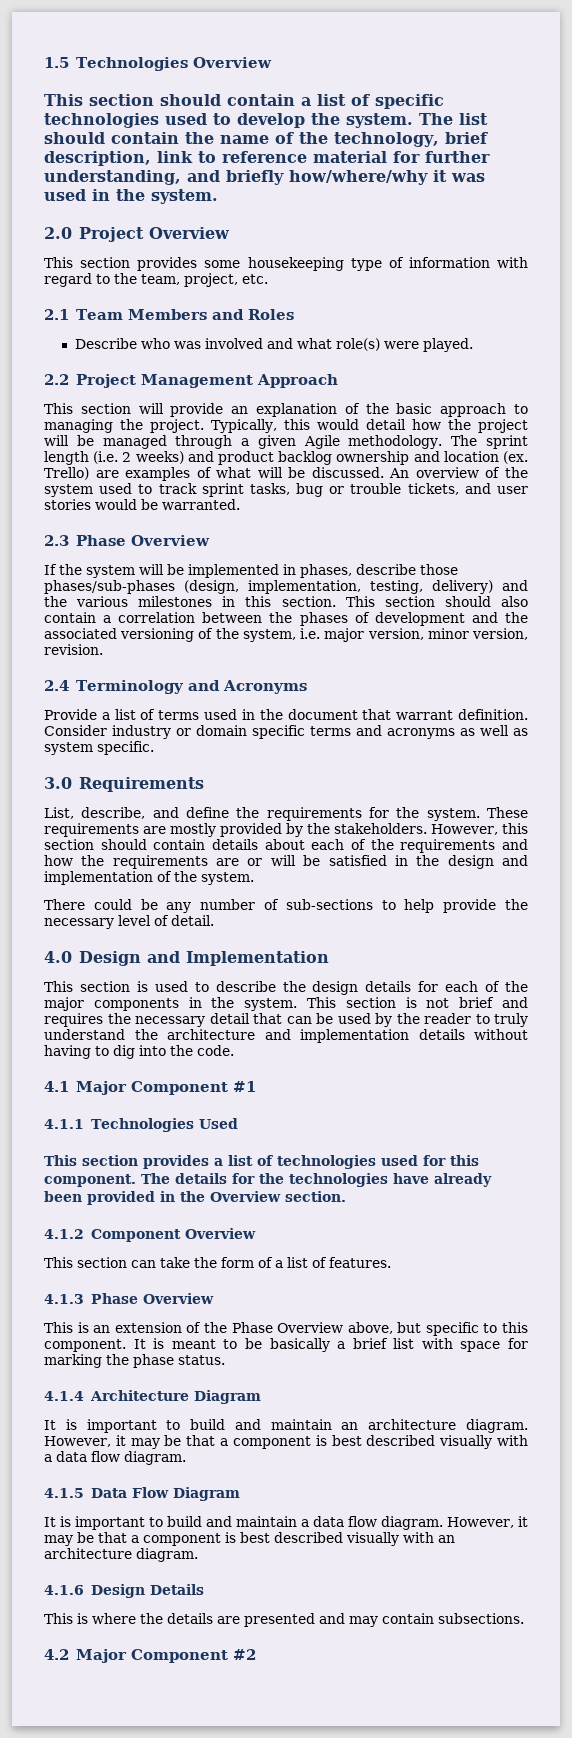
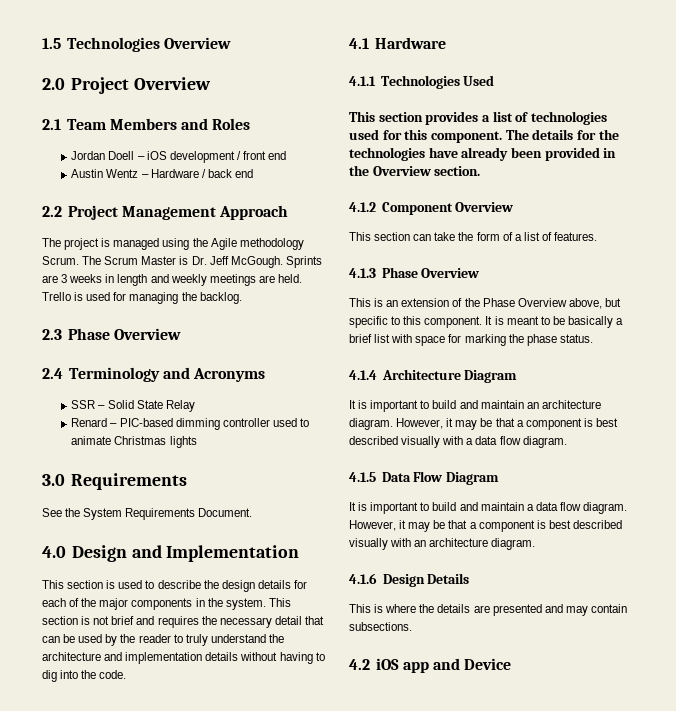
[44,94,444,109] [44,113,488,128] [44,132,488,147] [44,151,490,166] [44,170,485,185] [44,189,218,204] [44,227,230,242] [44,257,528,271] [44,273,268,287] This section should contain a list of specific technologies used to develop the system. The list should contain the name of the technology, brief description, link to reference material for further understanding, and briefly how/where/why it was used in the system. // 2.0 Project Overview // This section provides some housekeeping type of information with regard to the team, project, etc. -> [42,77,211,94] 2.0 Project Overview
[74,338,473,352] [44,374,338,388] [44,403,528,417] [44,419,528,433] [44,435,528,449] [44,451,528,465] [44,467,528,481] [44,483,528,497] [44,499,240,510] [44,535,210,546] [44,564,458,578] [44,580,528,594] [44,596,528,607] [44,612,528,626] [44,628,528,642] [44,644,103,655] [44,680,307,694] [44,709,528,720] [44,725,528,739] [44,741,154,755] [44,777,204,792] [44,807,528,821] [44,823,528,837] [44,839,528,853] [44,855,528,869] [44,871,254,885] [44,899,528,913] [44,915,214,929] Describe who was involved and what role(s) were played. // 2.2 Project Management Approach // This section will provide an explanation of the basic approach to managing the project. Typically, this would detail how the project will be managed through a given Agile methodology. The sprint length (i.e. 2 weeks) and product backlog ownership and location (ex. Trello) are examples of what will be discussed. An overview of the system used to track sprint tasks, bug or trouble tickets, and user stories would be warranted. // 2.3 Phase Overview // If the system will be implemented in phases, describe those phases/sub-phases (design, implementation, testing, delivery) and the various milestones in this section. This section should also contain a correlation between the phases of development and the associated versioning of the system, i.e. major version, minor version, revision. // 2.4 Terminology and Acronyms // Provide a list of terms used in the document that warrant definition. Consider industry or domain specific terms and acronyms as well as system specific. // 3.0 Requirements // List, describe, and define the requirements for the system. These requirements are mostly provided by the stakeholders. However, this section should contain details about each of the requirements and how the requirements are or will be satisfied in the design and implementation of the system. // There could be any number of sub-sections to help provide the necessary level of detail. -> [71,151,287,163] [71,169,254,178] [42,205,289,220] [42,238,304,250] [42,256,322,268] [42,274,302,286] [42,292,242,304] [42,328,181,340] [42,367,266,382] [71,400,195,412] [71,418,310,430] [71,436,197,448] [42,473,187,490] [42,508,253,520] Jordan Doell – iOS development / front end // Austin Wentz – Hardware / back end // 2.2 Project Management Approach // The project is managed using the Agile methodology Scrum. The Scrum Master is Dr. Jeff McGough. Sprints are 3 weeks in length and weekly meetings are held. Trello is used for managing the backlog. // 2.3 Phase Overview // 2.4 Terminology and Acronyms // SSR – Solid State Relay // Renard – PIC-based dimming controller used to animate Christmas lights // 3.0 Requirements // See the System Requirements Document.
[75,1081,256,1095] Major Component #1 -> [374,37,446,49] Hardware
[75,1649,256,1663] Major Component #2 -> [375,658,512,673] iOS app and Device

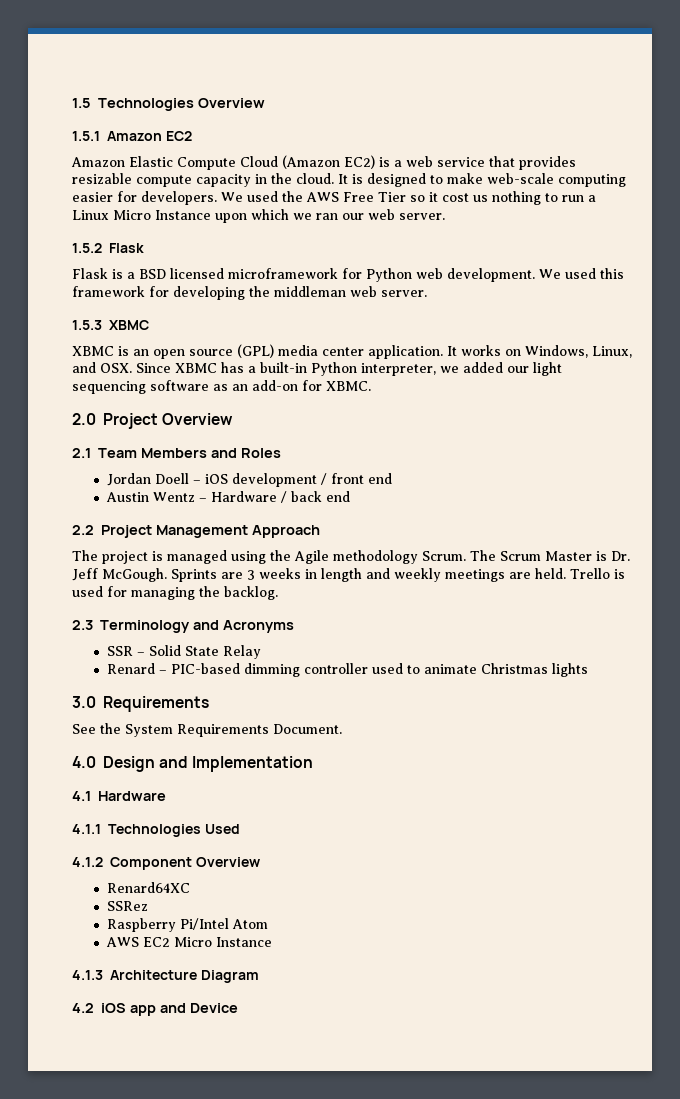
(231, 43) none -> [72,131,192,141] [71,155,576,170] [72,173,626,187] [72,191,596,205] [72,209,445,223] [72,243,144,253] [72,268,624,282] [72,286,427,300] [72,320,149,330] [72,344,632,359] [72,362,562,376] [72,380,371,394] // 1.5.1 Amazon EC2 // Amazon Elastic Compute Cloud (Amazon EC2) is a web service that provides resizable compute capacity in the cloud. It is designed to make web-scale computing easier for developers. We used the AWS Free Tier so it cost us nothing to run a Linux Micro Instance upon which we ran our web server. // 1.5.2 Flask // Flask is a BSD licensed microframework for Python web development. We used this framework for developing the middleman web server. // 1.5.3 XBMC // XBMC is an open source (GPL) media center application. It works on Windows, Linux, and OSX. Since XBMC has a built-in Python interpreter, we added our light sequencing software as an add-on for XBMC.
[67,328,181,340] [42,368,63,379] Phase Overview // 2.4 -> (93, 625) none
[42,580,307,592] [42,598,291,610] [42,616,324,628] [42,634,284,646] [42,652,325,664] [42,670,127,682] // This section is used to describe the design details for each of the major components in the system. This section is not brief and requires the necessary detail that can be used by the reader to truly understand the architecture and implementation details without having to dig into the code. -> (314, 764) none
[349,111,607,125] [349,129,619,143] [349,147,617,161] [349,165,481,176] [349,202,514,215] [349,232,598,241] [349,267,480,278] [349,298,621,309] [349,316,624,328] [349,334,593,346] [349,369,518,383] [349,400,601,412] [349,418,618,430] [349,436,567,448] [349,471,500,485] [349,502,628,514] [349,520,622,532] [349,538,536,550] [349,573,470,587] [349,604,627,616] [349,622,412,631] This section provides a list of technologies used for this component. The details for the technologies have already been provided in the Overview section. // 4.1.2 Component Overview // This section can take the form of a list of features. // 4.1.3 Phase Overview // This is an extension of the Phase Overview above, but specific to this component. It is meant to be basically a brief list with space for marking the phase status. // 4.1.4 Architecture Diagram // It is important to build and maintain an architecture diagram. However, it may be that a component is best described visually with a data flow diagram. // 4.1.5 Data Flow Diagram // It is important to build and maintain a data flow diagram. However, it may be that a component is best described visually with an architecture diagram. // 4.1.6 Design Details // This is where the details are presented and may contain subsections. -> [72,857,260,870] [106,882,190,893] [106,901,148,911] [106,918,268,932] [105,937,272,947] [72,970,259,983] 4.1.2 Component Overview // Renard64XC // SSRez // Raspberry Pi/Intel Atom // AWS EC2 Micro Instance // 4.1.3 Architecture Diagram

